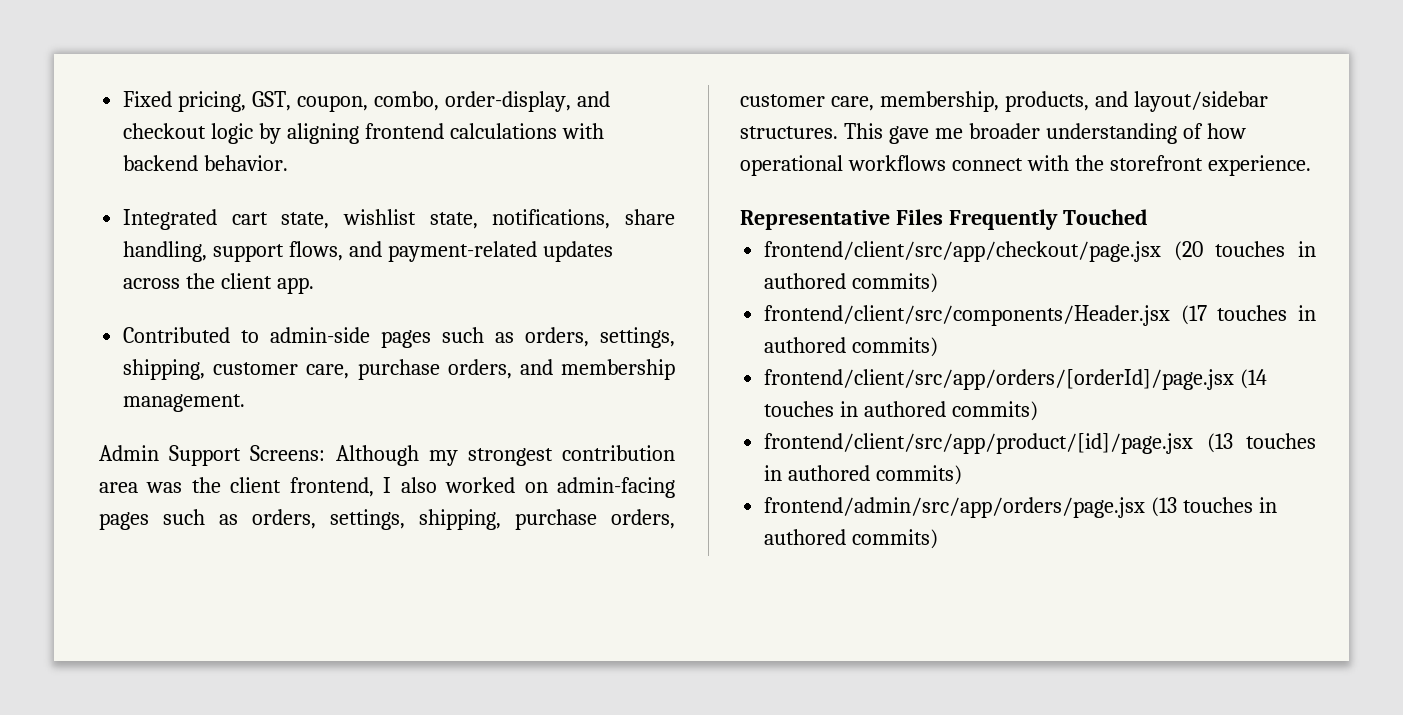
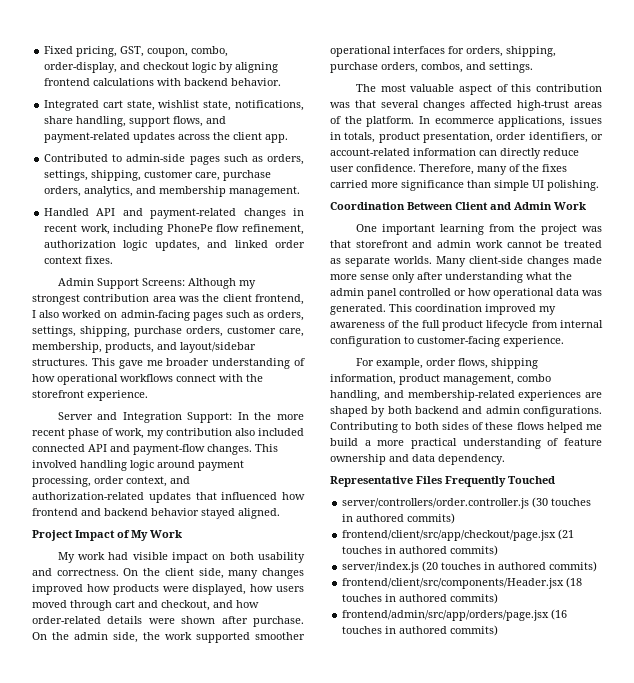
(512, 369) none -> [84,186,134,197] analytics,
(246, 403) none -> [44,208,304,219] [44,224,304,235] [44,240,305,251] [44,256,114,264] // Handled API and payment-related changes in recent work, including PhonePe flow refinement, authorization logic updates, and linked order context fixes.
[740,209,1148,230] [764,241,1162,262] Representative Files Frequently Touched // frontend/client/src/app/checkout/page.jsx -> [57,412,304,423] [32,428,304,439] [32,444,278,455] [32,460,244,471] [32,476,190,487] [32,492,305,503] [32,508,280,519] [32,530,182,541] [57,552,305,563] [32,568,304,579] [32,584,304,595] [32,600,259,611] [32,616,304,627] [32,632,305,643] [330,46,556,57] [330,62,533,73] [355,84,602,95] [330,100,602,111] [330,116,602,127] [330,132,603,143] [330,148,579,159] [330,164,567,175] [330,180,599,191] [330,202,586,210] [355,224,602,235] [330,240,602,248] [330,256,602,267] [330,272,572,283] [330,288,602,299] [330,304,556,315] [330,320,603,331] [330,336,564,347] [355,358,538,369] [330,374,551,385] [330,390,602,401] [330,406,602,417] [330,422,602,433] [330,438,602,449] [330,454,505,465] [330,476,555,487] [342,497,592,509] [342,513,456,524] [342,529,575,541] [342,545,499,556] [342,562,420,573] Server and Integration Support: In the more recent phase of work, my contribution also included connected API and payment-flow changes. This involved handling logic around payment processing, order context, and authorization-related updates that influenced how frontend and backend behavior stayed aligned. // Project Impact of My Work // My work had visible impact on both usability and correctness. On the client side, many changes improved how products were displayed, how users moved through cart and checkout, and how order-related details were shown after purchase. On the admin side, the work supported smoother operational interfaces for orders, shipping, purchase orders, combos, and settings. // The most valuable aspect of this contribution was that several changes affected high-trust areas of the platform. In ecommerce applications, issues in totals, product presentation, order identifiers, or account-related information can directly reduce user confidence. Therefore, many of the fixes carried more significance than simple UI polishing. // Coordination Between Client and Admin Work // One important learning from the project was that storefront and admin work cannot be treated as separate worlds. Many client-side changes made more sense only after understanding what the admin panel controlled or how operational data was generated. This coordination improved my awareness of the full product lifecycle from internal configuration to customer-facing experience. // For example, order flows, shipping information, product management, combo handling, and membership-related experiences are shaped by both backend and admin configurations. Contributing to both sides of these flows helped me build a more practical understanding of feature ownership and data dependency. // Representative Files Frequently Touched // server/controllers/order.controller.js (30 touches in authored commits) // frontend/client/src/app/checkout/page.jsx (21 touches in authored commits) // server/index.js
[1180,305,1316,325] [764,337,939,357] [764,369,1268,390] [764,401,1039,421] [764,433,1233,454] (17 touches in authored commits) // frontend/client/src/app/orders/[orderId]/page.jsx (14 touches in authored commits) // frontend/client/src/app/product/[id]/page.jsx (13 -> [566,577,583,588] (18
[1151,497,1178,517] (13 -> [551,609,568,620] (16

